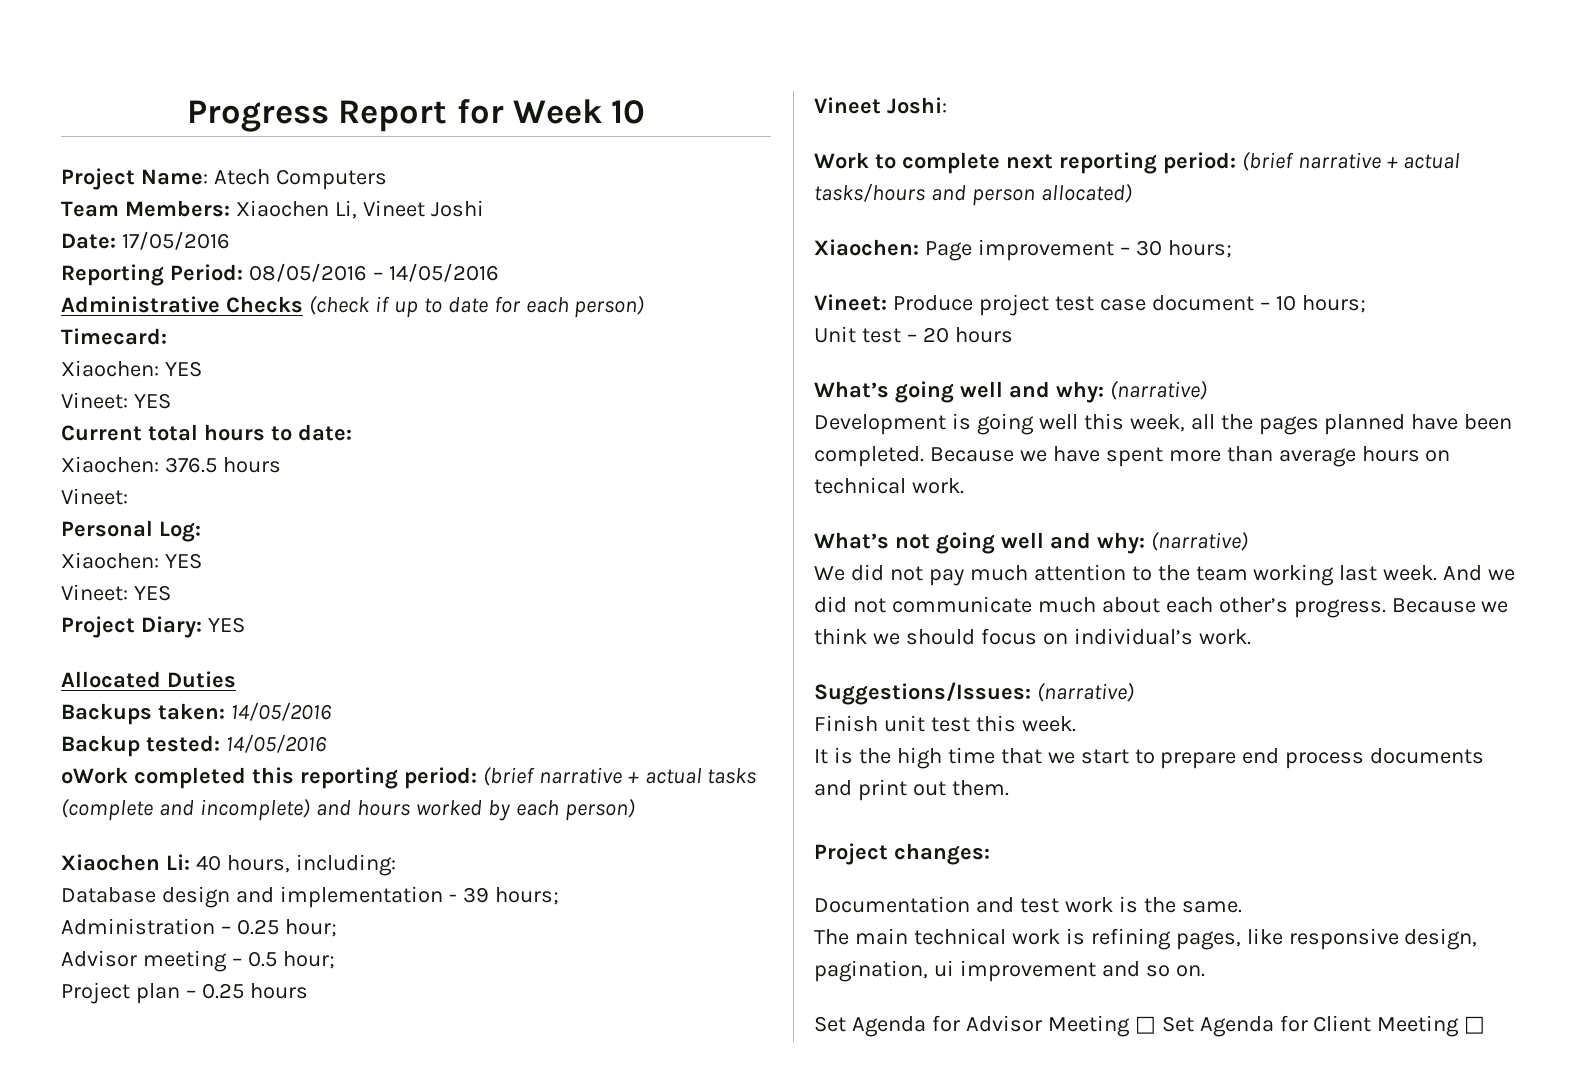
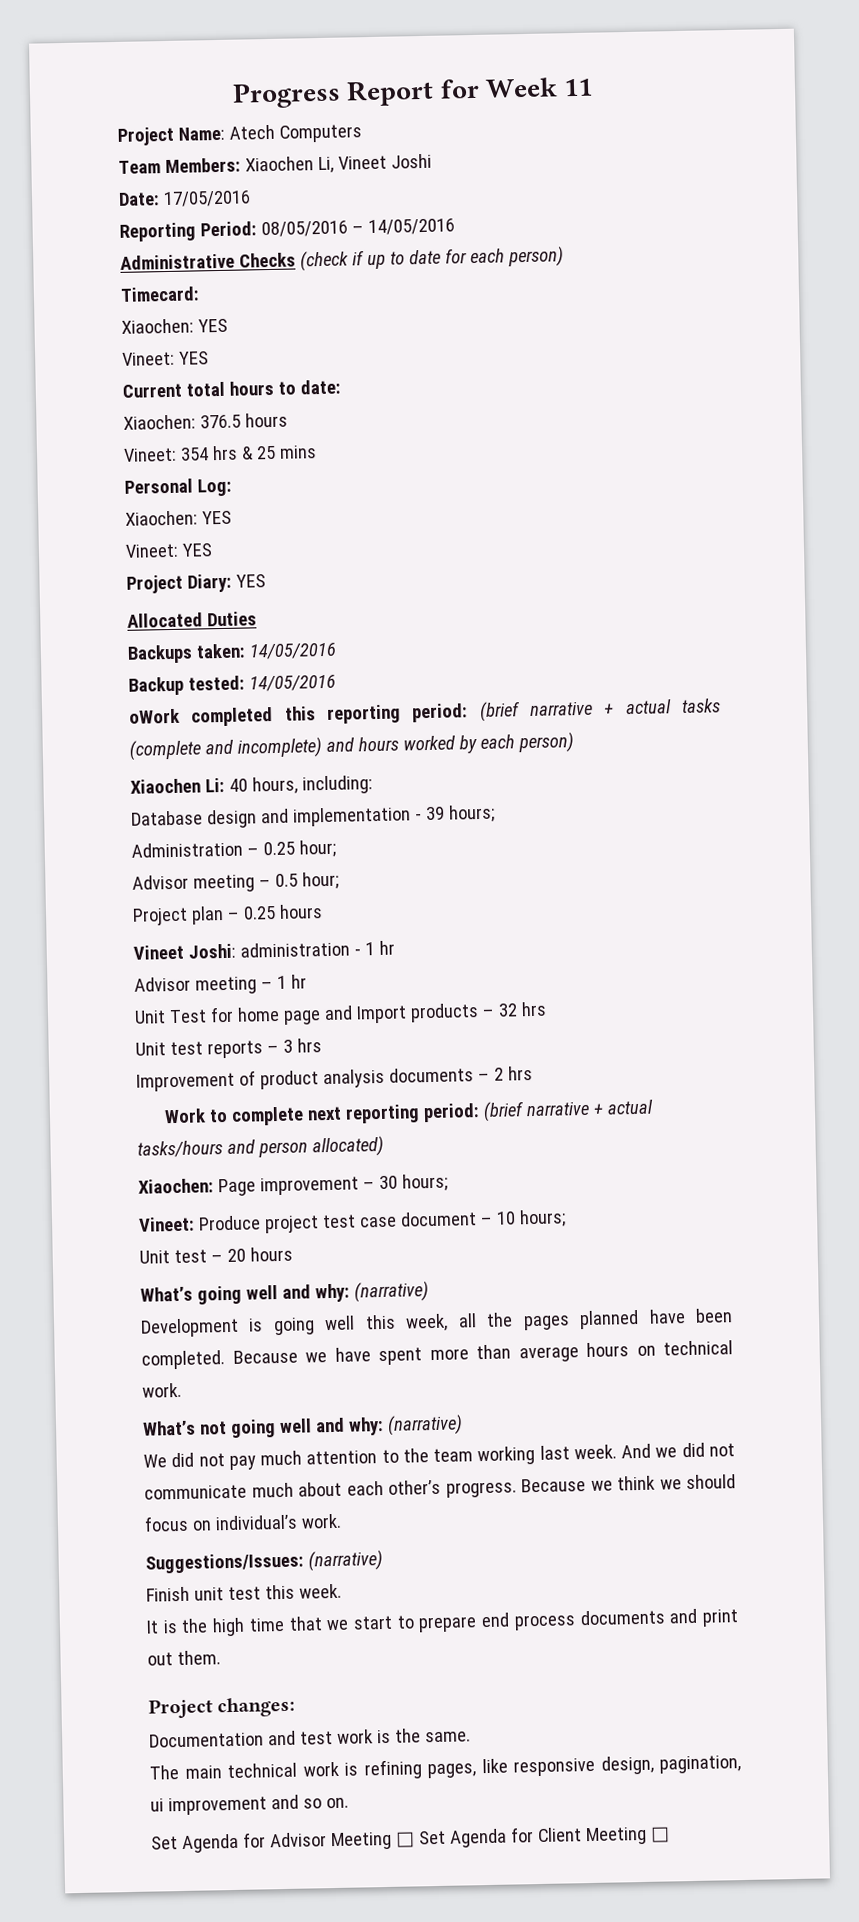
[611,100,646,124] 10 -> [563,78,594,97] 11
(128, 496) none -> [179,445,317,461] 354 hrs & 25 mins
(947, 105) none -> [239,940,395,958] [134,974,307,995] [134,1001,547,1025] [135,1038,322,1059] [136,1066,533,1092] administration - 1 hr // Advisor meeting – 1 hr // Unit Test for home page and Import products – 32 hrs // Unit test reports – 3 hrs // Improvement of product analysis documents – 2 hrs

